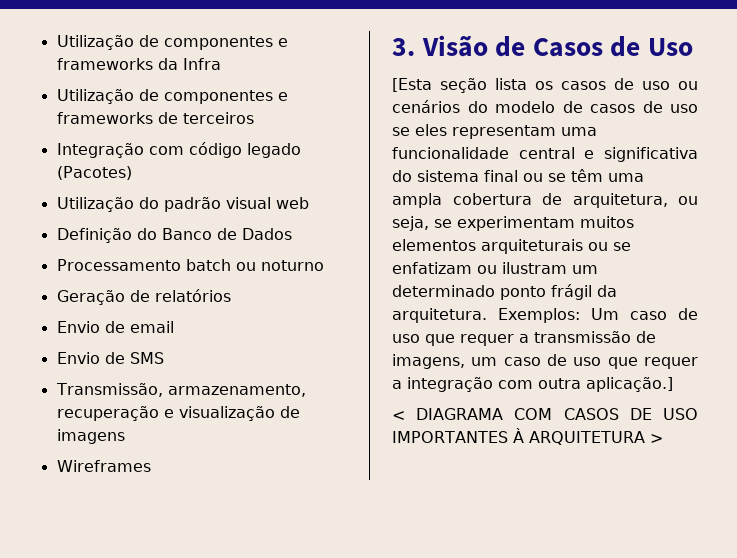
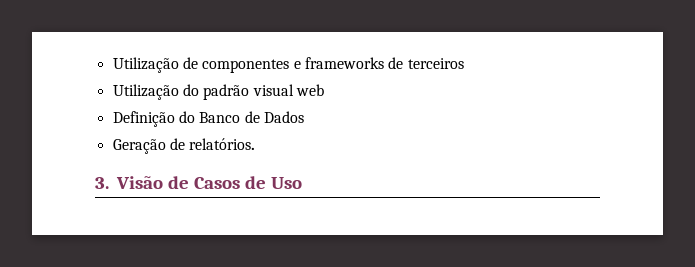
[56,35,288,50] [56,58,221,70] [56,89,288,104] [56,112,254,124] [56,142,301,158] [56,166,132,180] Utilização de componentes e frameworks da Infra // Utilização de componentes e frameworks de terceiros // Integração com código legado (Pacotes) -> [112,57,464,73] Utilização de componentes e frameworks de terceiros
[56,259,324,271] [56,289,231,305] [56,321,174,333] [56,352,164,364] [55,383,306,397] [56,406,300,421] [56,429,125,444] [56,460,151,472] Processamento batch ou noturno // Geração de relatórios // Envio de email // Envio de SMS // Transmissão, armazenamento, recuperação e visualização de imagens // Wireframes -> [112,138,256,154] Geração de relatórios.
[392,78,698,93] [392,100,698,113] [392,124,597,139] [392,147,698,162] [392,169,644,182] [392,193,698,208] [392,216,634,231] [392,239,631,254] [392,262,598,274] [392,284,617,300] [392,308,698,323] [392,331,656,346] [392,354,698,369] [392,377,673,392] [392,408,698,420] [392,428,663,445] // [Esta seção lista os casos de uso ou cenários do modelo de casos de uso se eles representam uma funcionalidade central e significativa do sistema final ou se têm uma ampla cobertura de arquitetura, ou seja, se experimentam muitos elementos arquiteturais ou se enfatizam ou ilustram um determinado ponto frágil da arquitetura. Exemplos: Um caso de uso que requer a transmissão de imagens, um caso de uso que requer a integração com outra aplicação.] // < DIAGRAMA COM CASOS DE USO IMPORTANTES À ARQUITETURA > -> (302, 183) none

